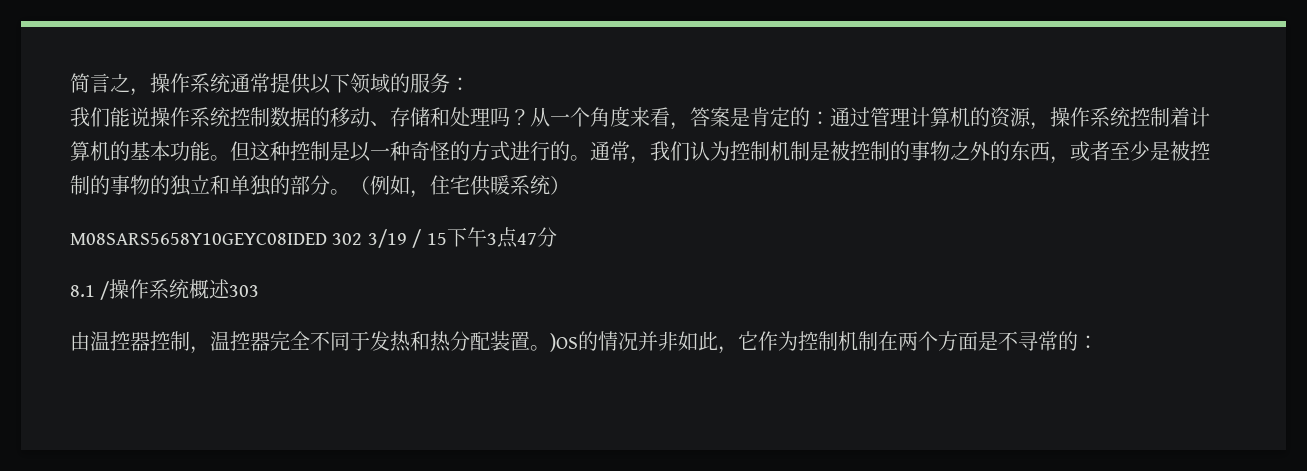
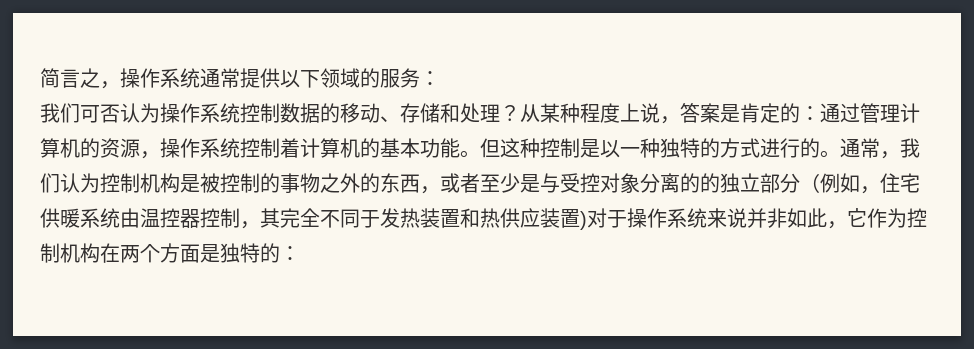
[110,107,150,127] 能说 -> [80,103,160,123] 可否认为
[490,106,670,127] 吗？从一个角度来看 -> [500,103,660,123] ？从某种程度上说
[410,141,450,161] 奇怪 -> [660,138,700,158] 独特
[790,141,810,161] 制 -> [160,173,180,193] 构
[1170,141,1210,161] [70,175,350,196] 被控制的事物的独立和单独的部分。 -> [540,173,800,193] 与受控对象分离的的独立部分
[550,176,570,195] [70,227,557,248] [70,279,260,300] ） // M08SARS5658Y10GEYC08IDED 302 3/19 / 15下午3点47分 // 8.1 /操作系统概述303 // -> (120, 218) none
[210,331,270,351] 温控器 -> [260,208,280,228] 其
[410,331,638,352] 和热分配装置。)OS的情况 -> [420,208,747,230] 装置和热供应装置)对于操作系统来说
[858,331,878,351] 制 -> [80,243,100,263] 构
[998,331,1058,351] 不寻常 -> [220,243,260,263] 独特

